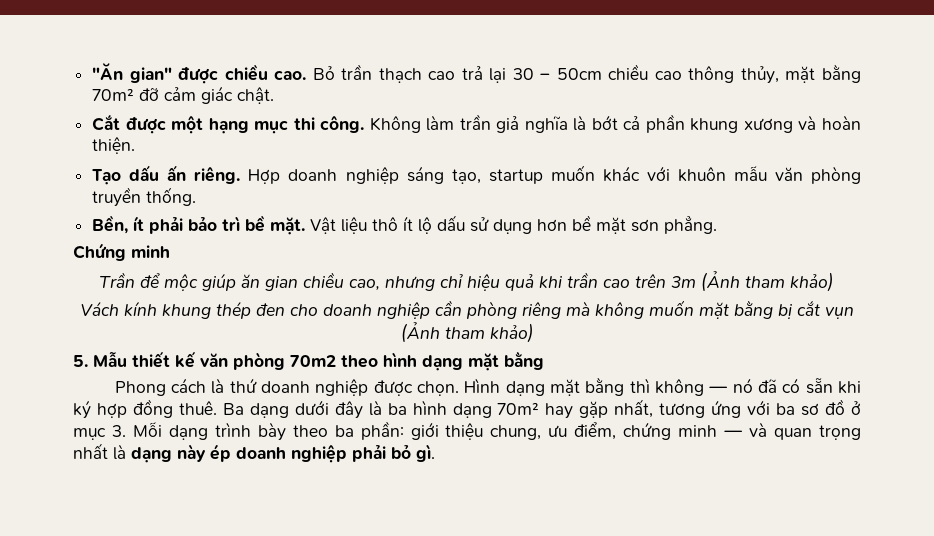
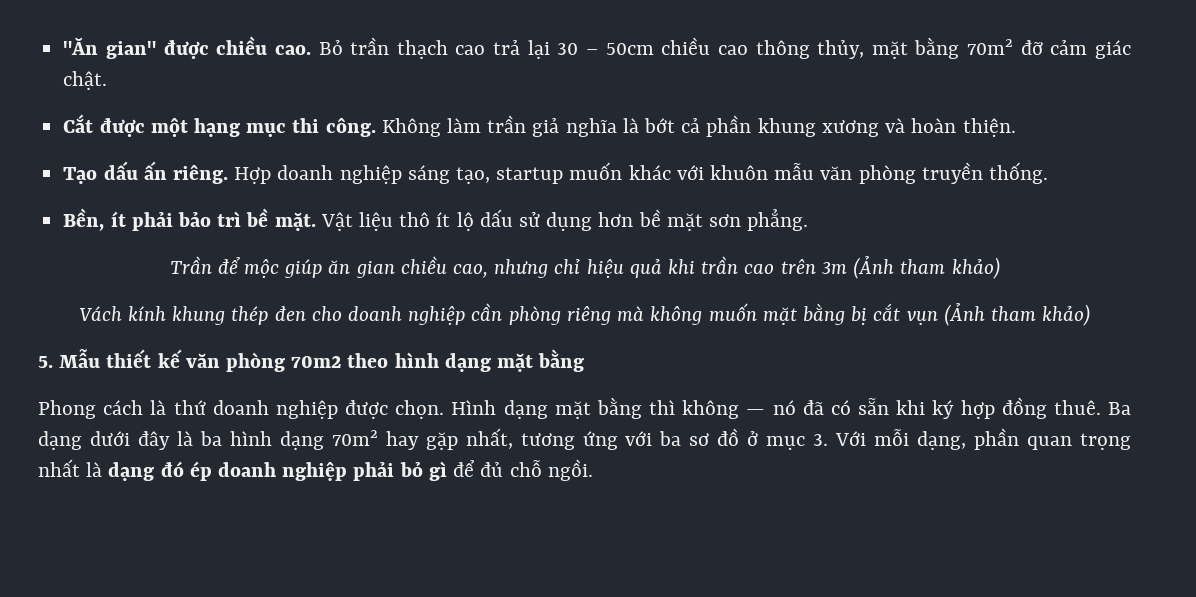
[73,243,170,261] // Chứng minh -> (809, 220) none
[132,421,768,441] Mỗi dạng trình bày theo ba phần: giới thiệu chung, ưu điểm, chứng minh — và -> [835,428,1020,450] Với mỗi dạng, phần
[177,444,206,462] này -> [160,461,184,477] đó
[416,444,435,462] gì. -> [428,459,593,481] gì để đủ chỗ ngồi.

